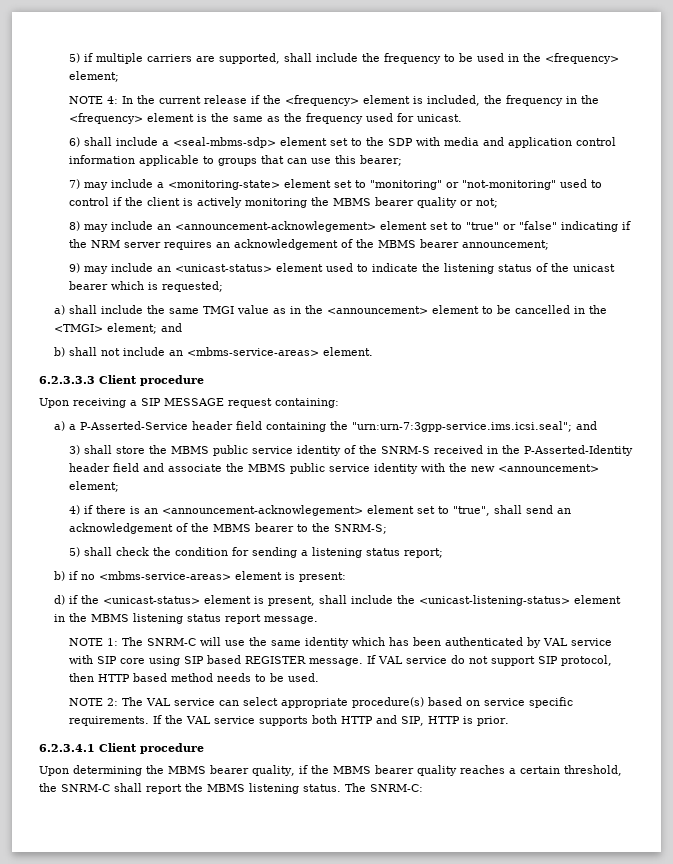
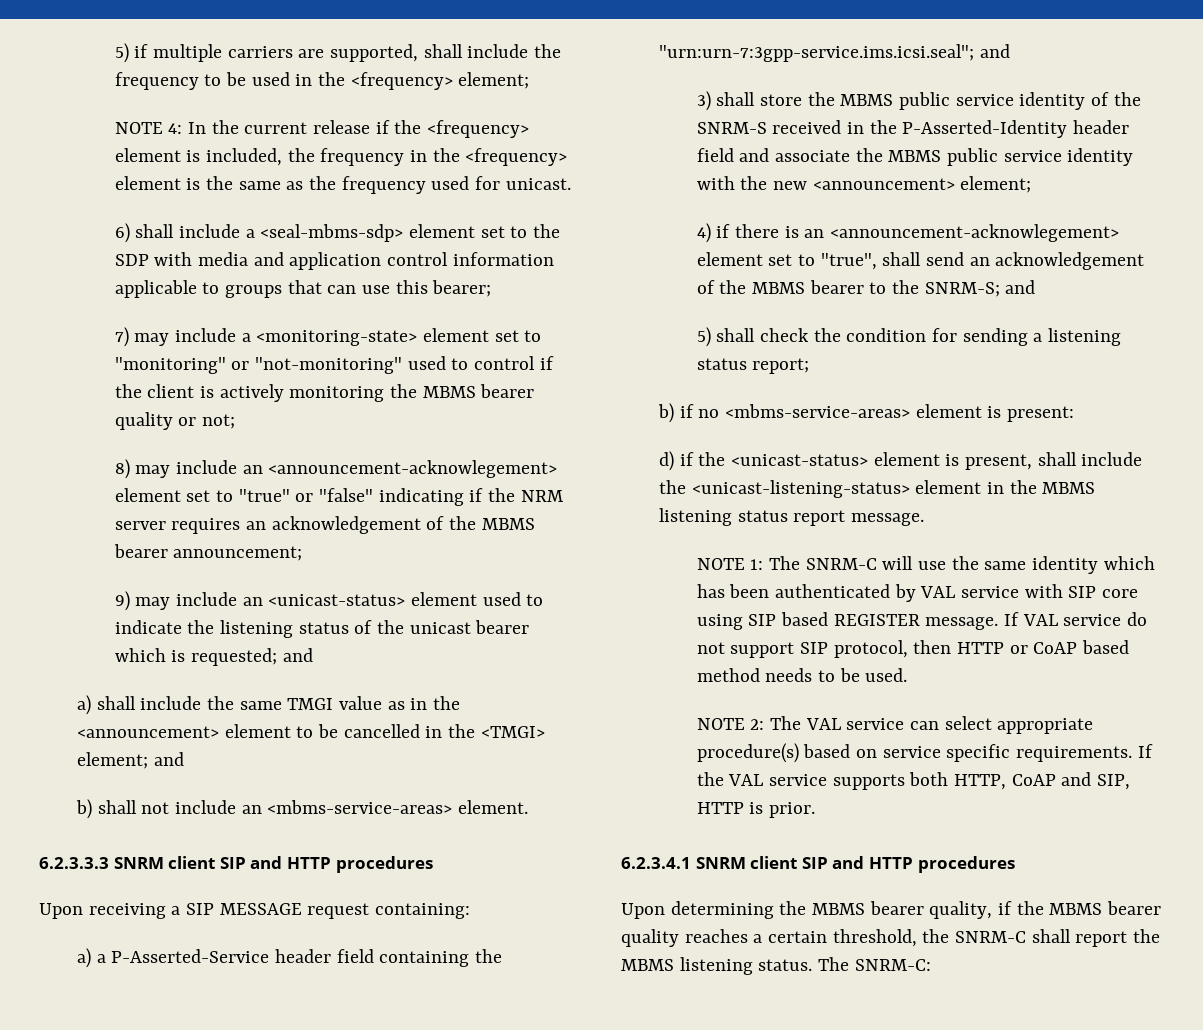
(223, 286) none -> [282,648,313,662] and
[99,375,204,386] Client procedure -> [113,856,433,873] SNRM client SIP and HTTP procedures
(387, 529) none -> [1005,280,1036,294] and
(130, 678) none -> [1009,642,1078,654] or CoAP
[340,716,373,724] HTTP -> [954,774,1056,790] HTTP, CoAP
[99,743,204,754] Client procedure -> [695,856,1015,873] SNRM client SIP and HTTP procedures

